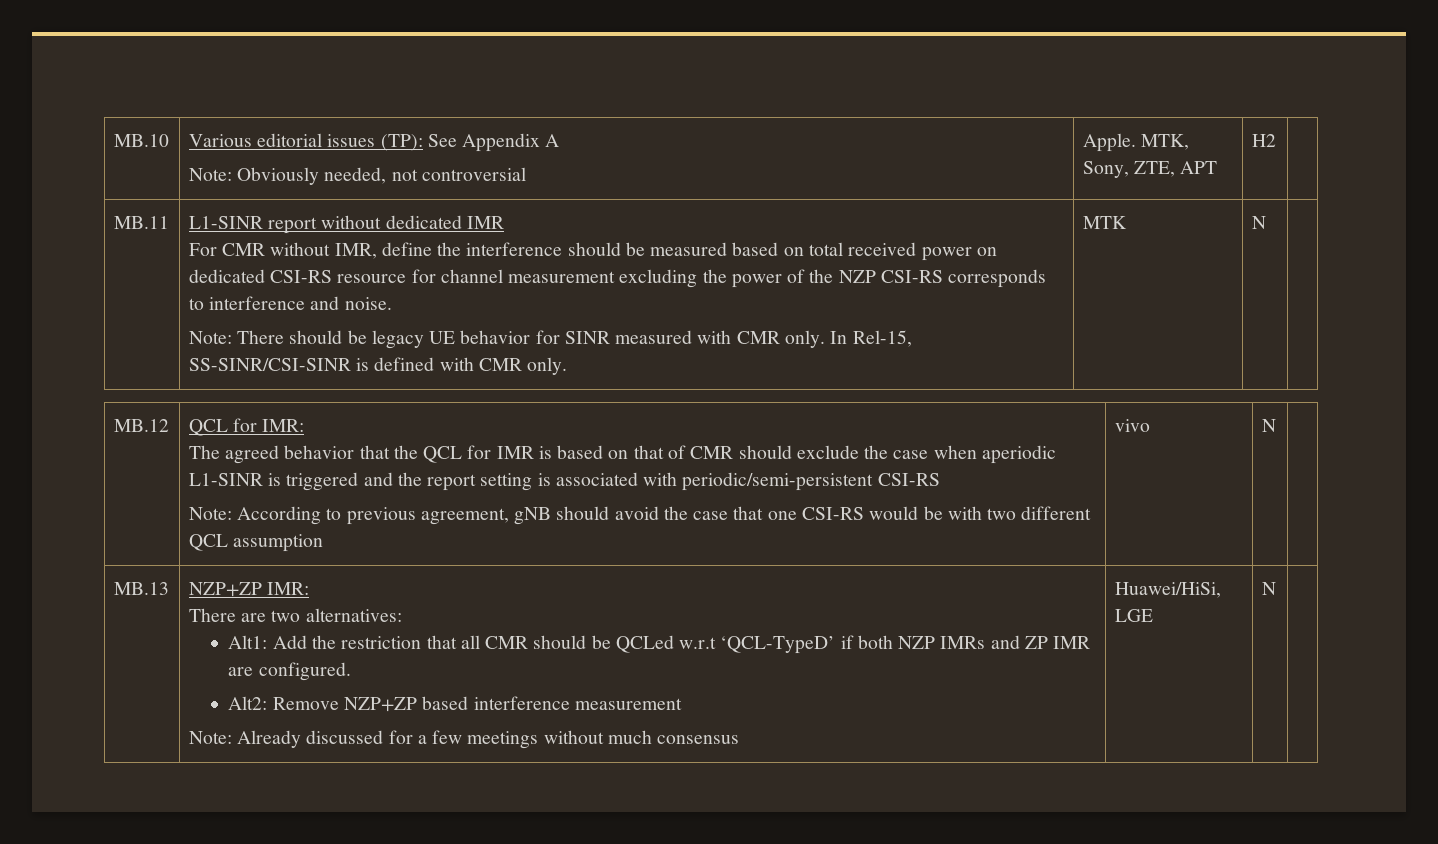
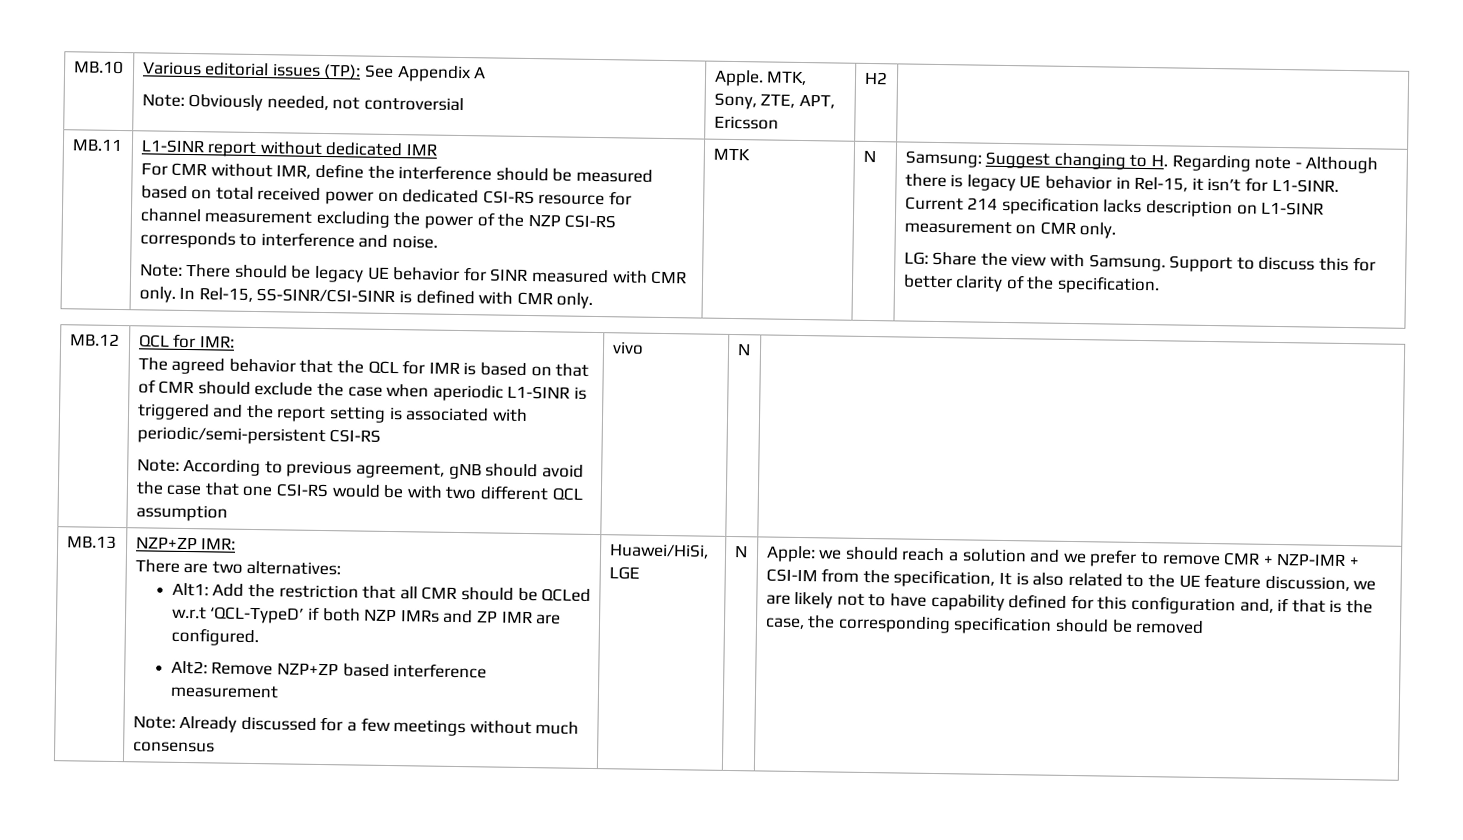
[1180,161,1218,174] APT -> [798,93,835,109] [713,115,779,130] APT, Ericsson
(1266, 222) none -> [904,150,1379,174] [904,173,1339,193] [904,196,1325,218] [903,220,1117,239] [903,251,1376,273] [902,274,1161,295] Samsung: Suggest changing to H. Regarding note - Although there is legacy UE behavior in Rel-15, it isn’t for L1-SINR. Current 214 specification lacks description on L1-SINR measurement on CMR only. // LG: Share the view with Samsung. Support to discuss this for better clarity of the specification.
(1276, 588) none -> [765,545,1360,567] [765,568,1377,592] [765,591,1373,615] [764,615,1205,635] Apple: we should reach a solution and we prefer to remove CMR + NZP-IMR + CSI-IM from the specification, It is also related to the UE feature discussion, we are likely not to have capability defined for this configuration and, if that is the case, the corresponding specification should be removed

